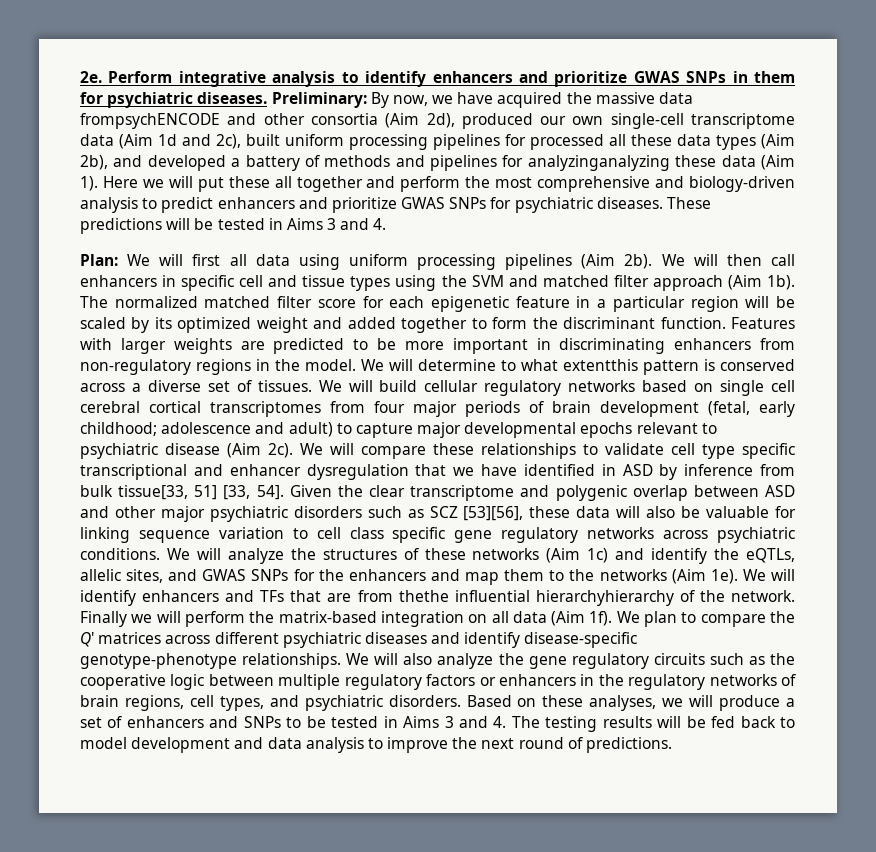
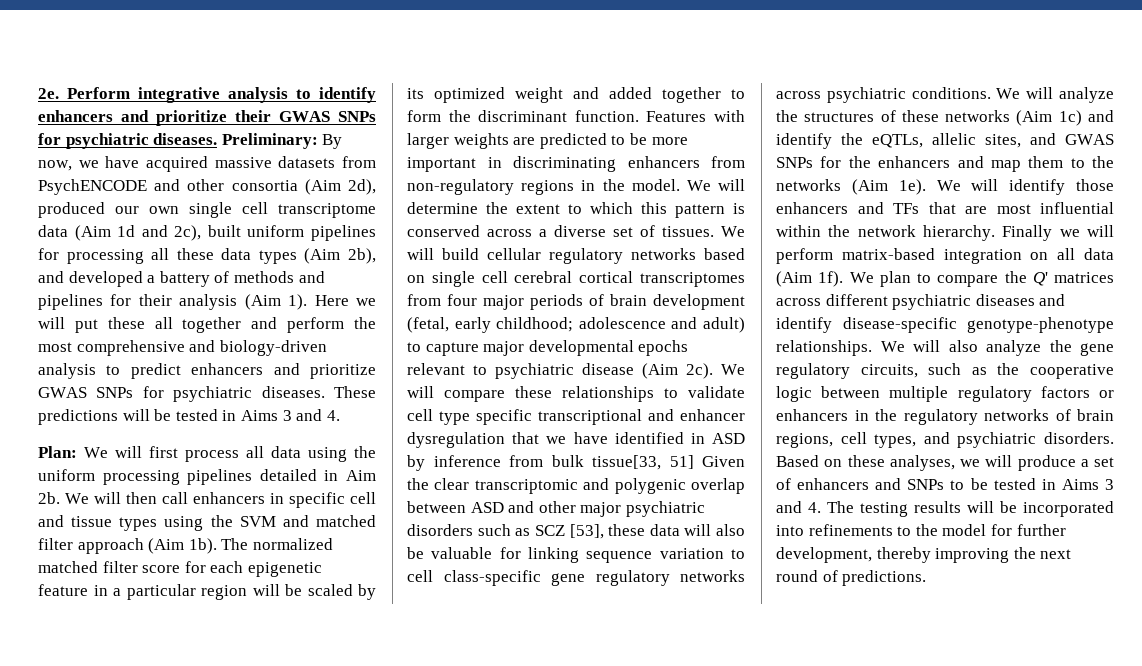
[633,71,795,83] GWAS SNPs in them -> [235,110,376,122] their GWAS SNPs
[566,92,694,104] [80,113,220,129] the massive data frompsychENCODE -> [214,156,376,168] [38,179,147,195] massive datasets from PsychENCODE
[610,113,684,129] single-cell -> [189,202,268,218] single cell
[349,134,604,150] processing pipelines for processed -> [311,225,376,241] [38,248,144,264] pipelines for processing
[527,155,756,171] analyzinganalyzing these data -> [138,294,238,310] their analysis
(221, 260) none -> [185,450,239,462] process
[348,254,653,270] uniform processing pipelines (Aim 2b). -> [354,446,376,458] [38,469,377,485] [38,492,60,504] the uniform processing pipelines detailed in Aim 2b.
[501,359,638,371] to what extentthis -> [486,202,667,214] the extent to which this
[223,485,284,500] [33, 54]. -> (694, 462) none
[410,485,515,501] transcriptome -> [474,479,578,494] transcriptomic
[463,506,524,521] [53][56], -> [569,524,604,539] [53],
[349,527,446,543] class specific -> [443,570,541,586] class-specific
(136, 598) none -> [1076,179,1114,191] those
[357,590,796,606] from thethe influential hierarchyhierarchy of the network. -> [996,202,1114,214] [776,225,995,241] most influential within the network hierarchy.
[249,611,275,623] the -> (833, 256) none
[653,653,705,665] circuits -> [860,364,918,378] circuits,
[711,716,796,728] [80,737,449,753] fed back to model development and data analysis to improve -> [1023,501,1114,517] [776,524,1066,536] [776,547,1010,563] incorporated into refinements to the model for further development, thereby improving

